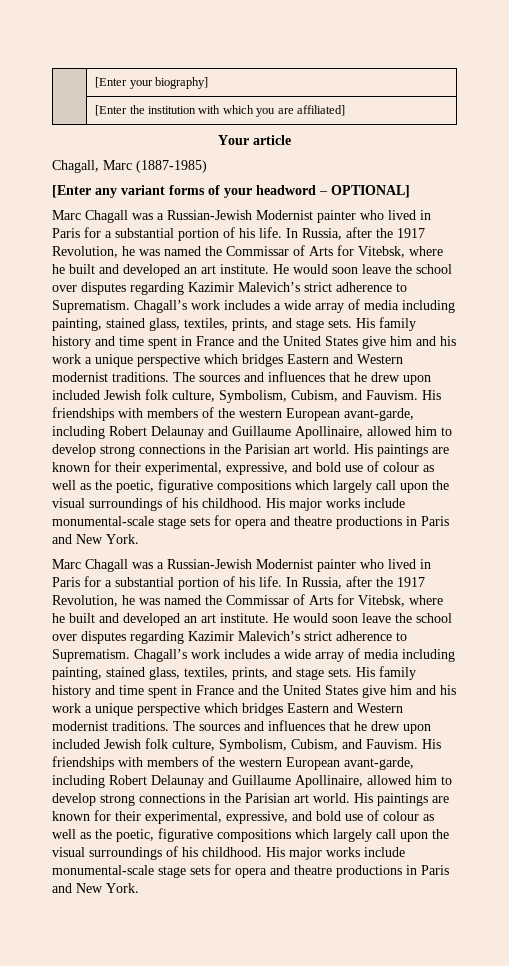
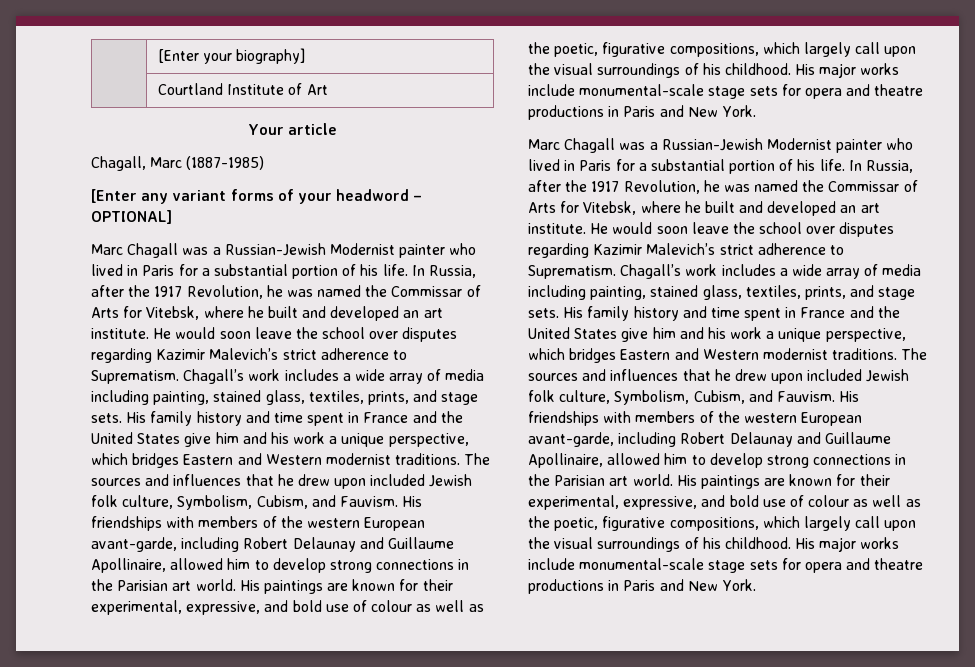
[95,105,345,117] [Enter the institution with which you are affiliated] -> [158,83,328,95] Courtland Institute of Art
[137,354,200,367] perspective -> [388,433,469,447] perspective,
[217,480,291,493] compositions -> [669,43,759,57] compositions,
[137,703,200,716] perspective -> [825,328,906,342] perspective,
[217,829,291,842] compositions -> [669,517,759,531] compositions,

